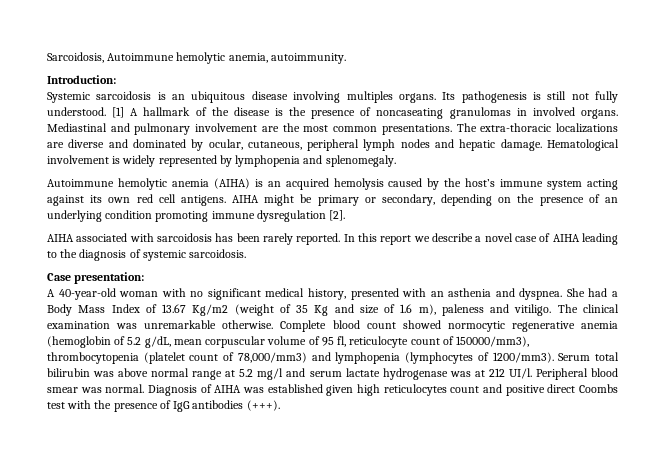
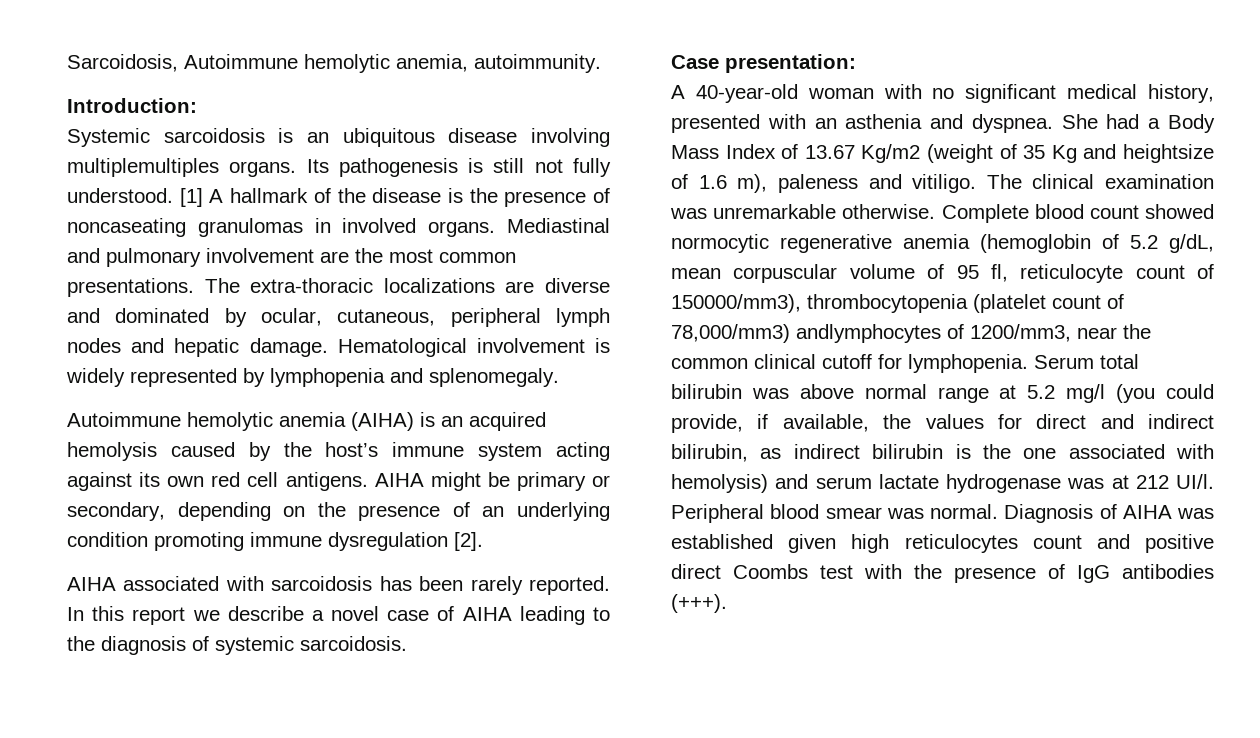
[346,91,393,103] multiples -> [67,158,219,177] multiplemultiples
[359,305,379,314] size -> [1123,144,1214,163] heightsize
[311,352,554,364] and lymphopenia (lymphocytes of 1200/mm3). -> [796,324,1151,343] [671,354,1028,373] andlymphocytes of 1200/mm3, near the common clinical cutoff for lymphopenia.
(284, 374) none -> [1116,384,1214,403] [671,414,1214,433] [671,444,1214,462] [671,474,768,493] (you could provide, if available, the values for direct and indirect bilirubin, as indirect bilirubin is the one associated with hemolysis)

